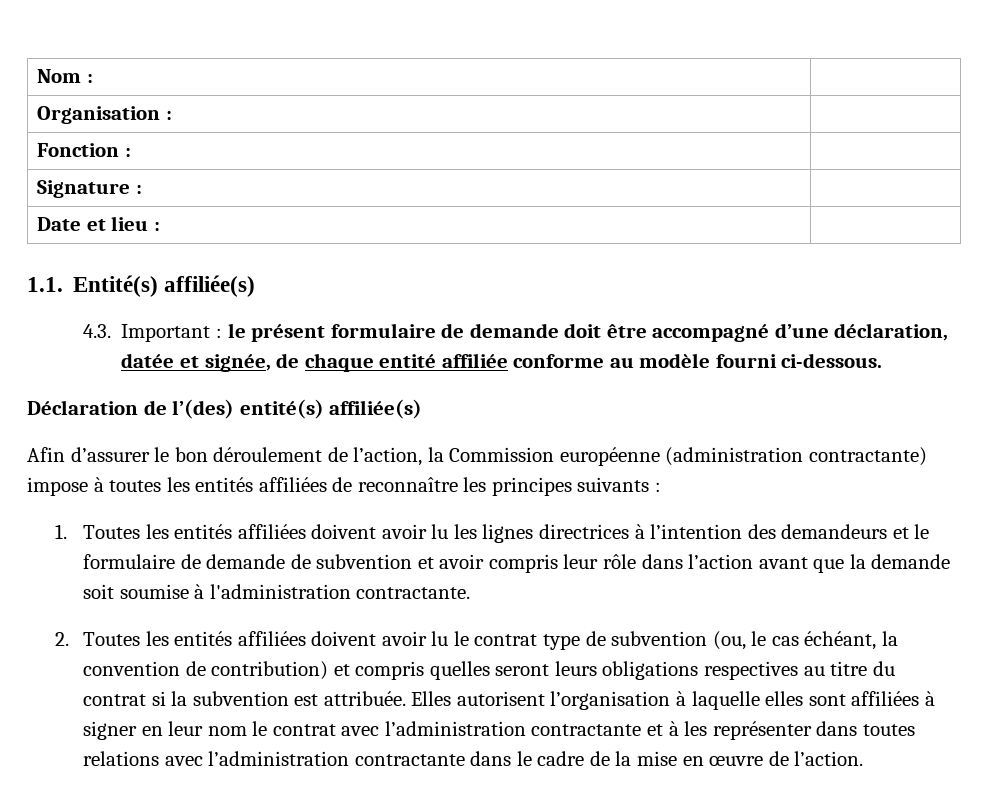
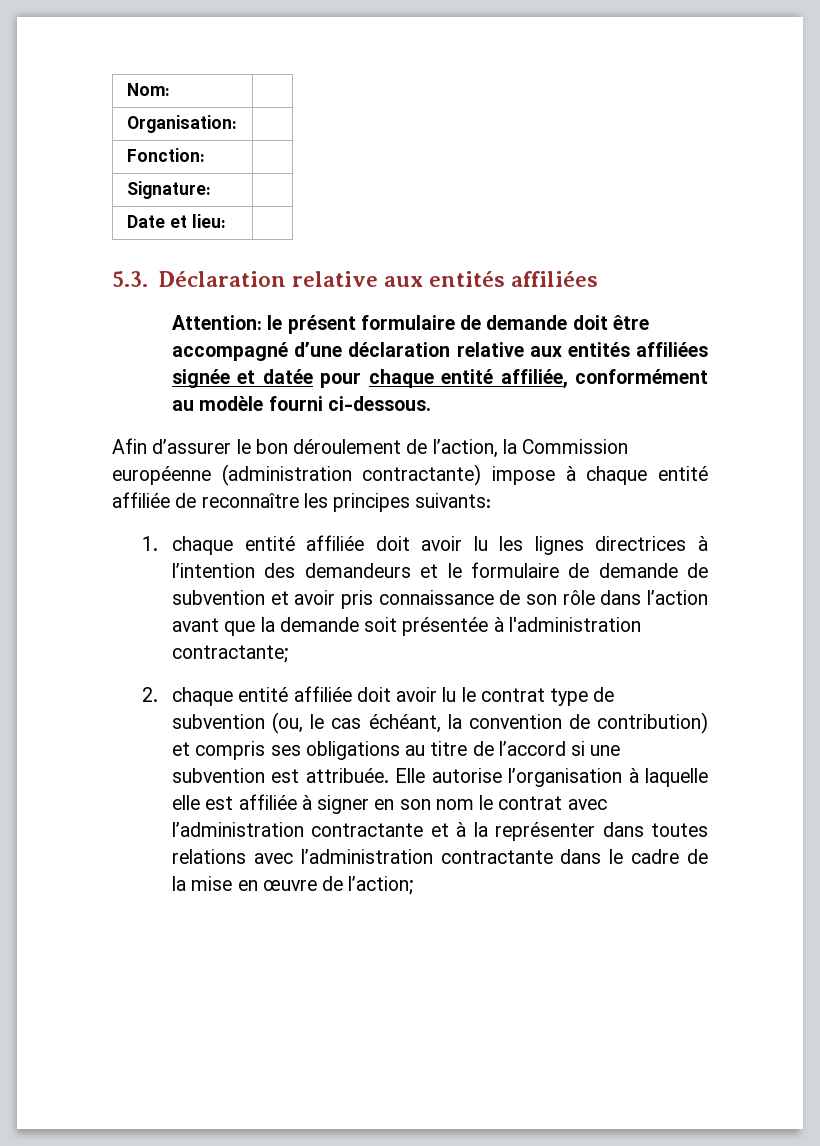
[37,69,93,83] [37,106,172,124] [37,143,131,157] [37,180,142,198] [37,216,160,231] [27,275,256,297] [83,324,222,342] Nom : | // Organisation : | // Fonction : | // Signature : | // Date et lieu : | // 1.1. Entité(s) affiliée(s) // 4.3. Important : -> [126,83,170,96] [126,115,237,133] [126,148,205,162] [126,181,211,199] [126,214,226,228] [112,271,599,287] [172,315,263,330] Nom: | // Organisation: | // Fonction: | // Signature: | // Date et lieu: | // 5.3. Déclaration relative aux entités affiliées // Attention:
[834,323,949,341] [121,353,605,372] déclaration, datée et signée, de chaque entité affiliée conforme -> [348,342,708,357] [172,369,708,388] déclaration relative aux entités affiliées signée et datée pour chaque entité affiliée, conformément
[27,399,423,419] // Déclaration de l’(des) entité(s) affiliée(s) -> (431, 403) none
[109,477,327,492] toutes les entités affiliées -> [586,466,708,485] [112,492,170,508] chaque entité affiliée
[577,477,661,492] suivants : -> [415,493,492,508] suivants:
[83,524,377,539] Toutes les entités affiliées doivent -> [172,535,410,555] chaque entité affiliée doit
[488,554,599,573] compris leur -> [341,590,558,609] pris connaissance de son
[119,584,189,599] soumise -> [402,617,489,636] présentée
[356,587,471,599] contractante. -> [172,645,289,663] contractante;
[83,631,377,646] Toutes les entités affiliées doivent -> [172,686,391,706] chaque entité affiliée doit
[429,661,895,680] [83,691,188,706] quelles seront leurs obligations respectives au titre du contrat si la -> [270,741,621,760] ses obligations au titre de l’accord si une
[411,691,545,706] Elles autorisent -> [395,768,502,783] Elle autorise
[765,691,920,706] elles sont affiliées -> [172,794,297,810] elle est affiliée
[168,721,204,736] leur -> [399,799,431,810] son
[684,721,708,736] les -> [473,822,488,837] la
[794,751,864,766] l’action. -> [348,876,414,895] l’action;

